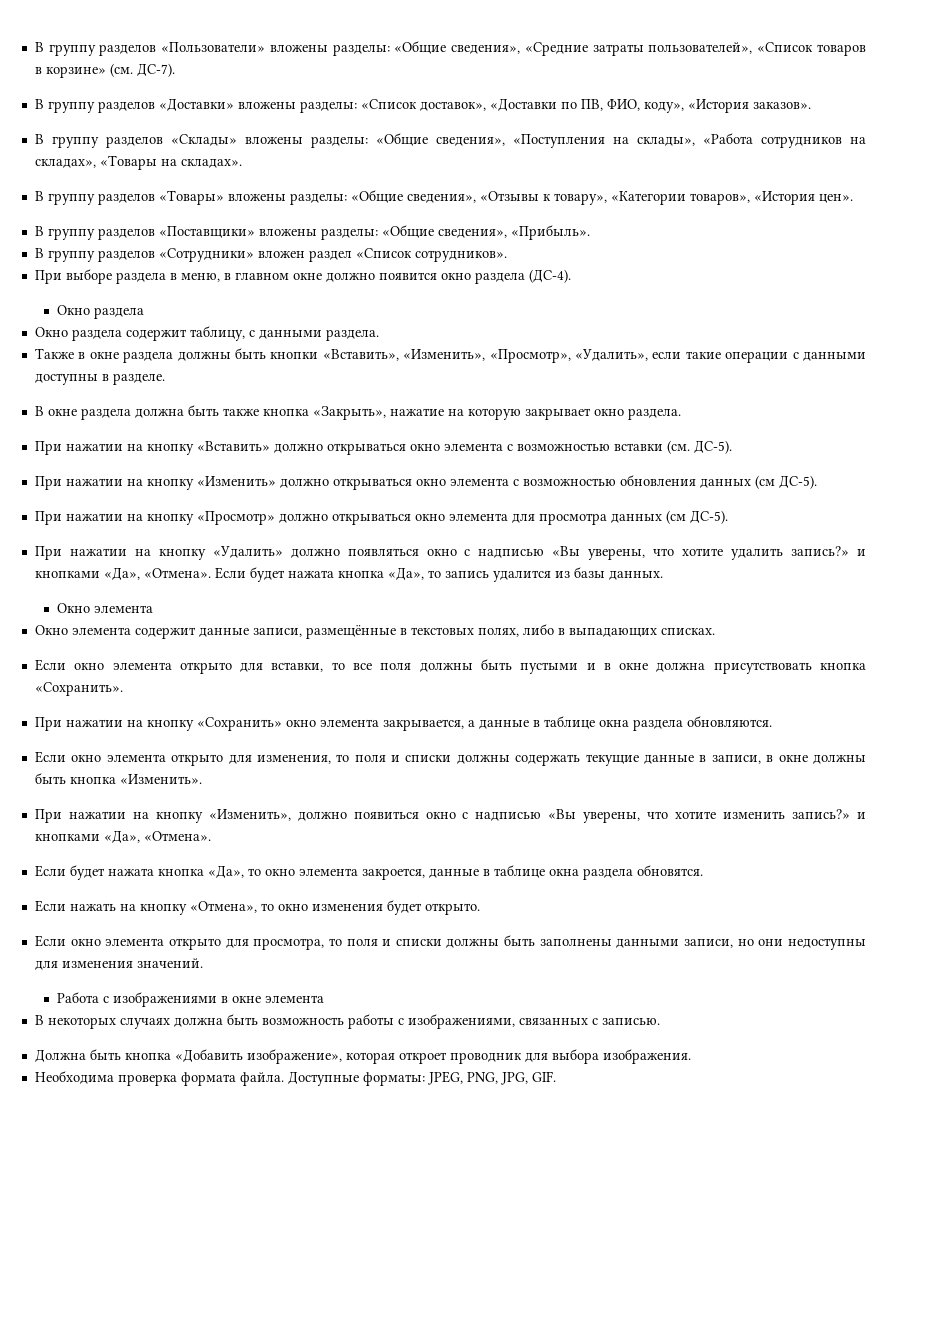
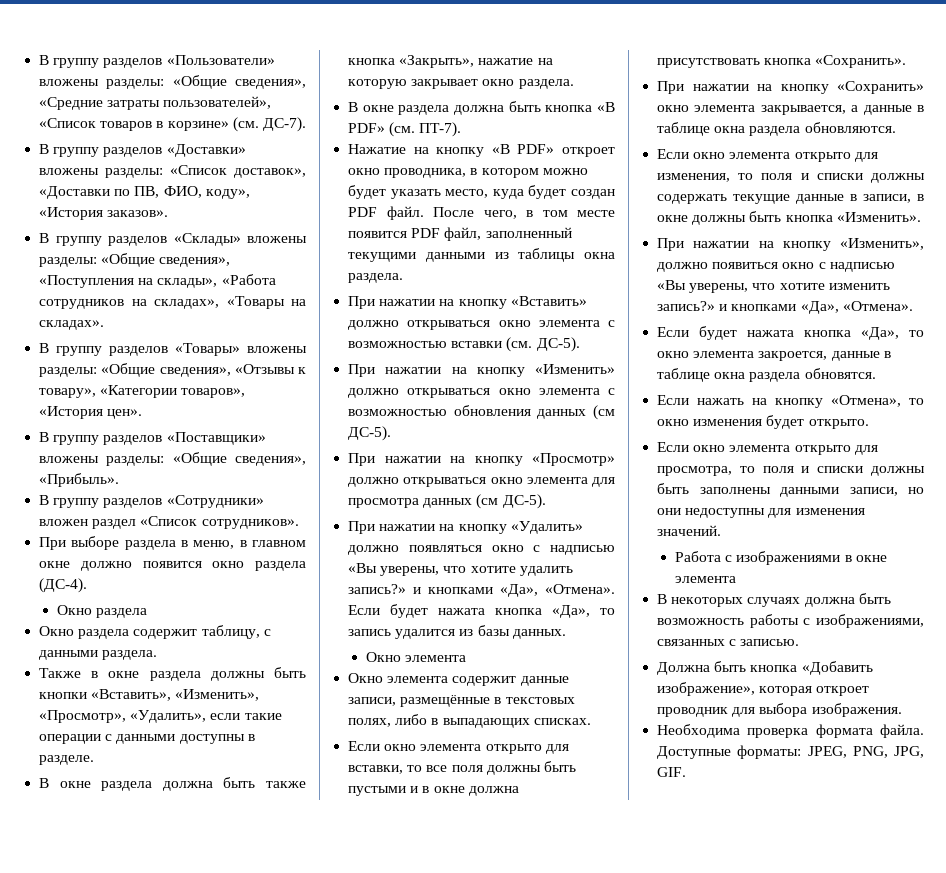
(681, 414) none -> [348,101,615,115] [348,122,462,137] [348,144,615,157] [348,168,588,178] [348,185,615,199] [348,206,615,220] [348,227,572,241] [348,248,615,262] [348,273,404,283] // В окне раздела должна быть кнопка «В PDF» (см. ПТ-7). // Нажатие на кнопку «В PDF» откроет окно проводника, в котором можно будет указать место, куда будет создан PDF файл. После чего, в том месте появится PDF файл, заполненный текущими данными из таблицы окна раздела.

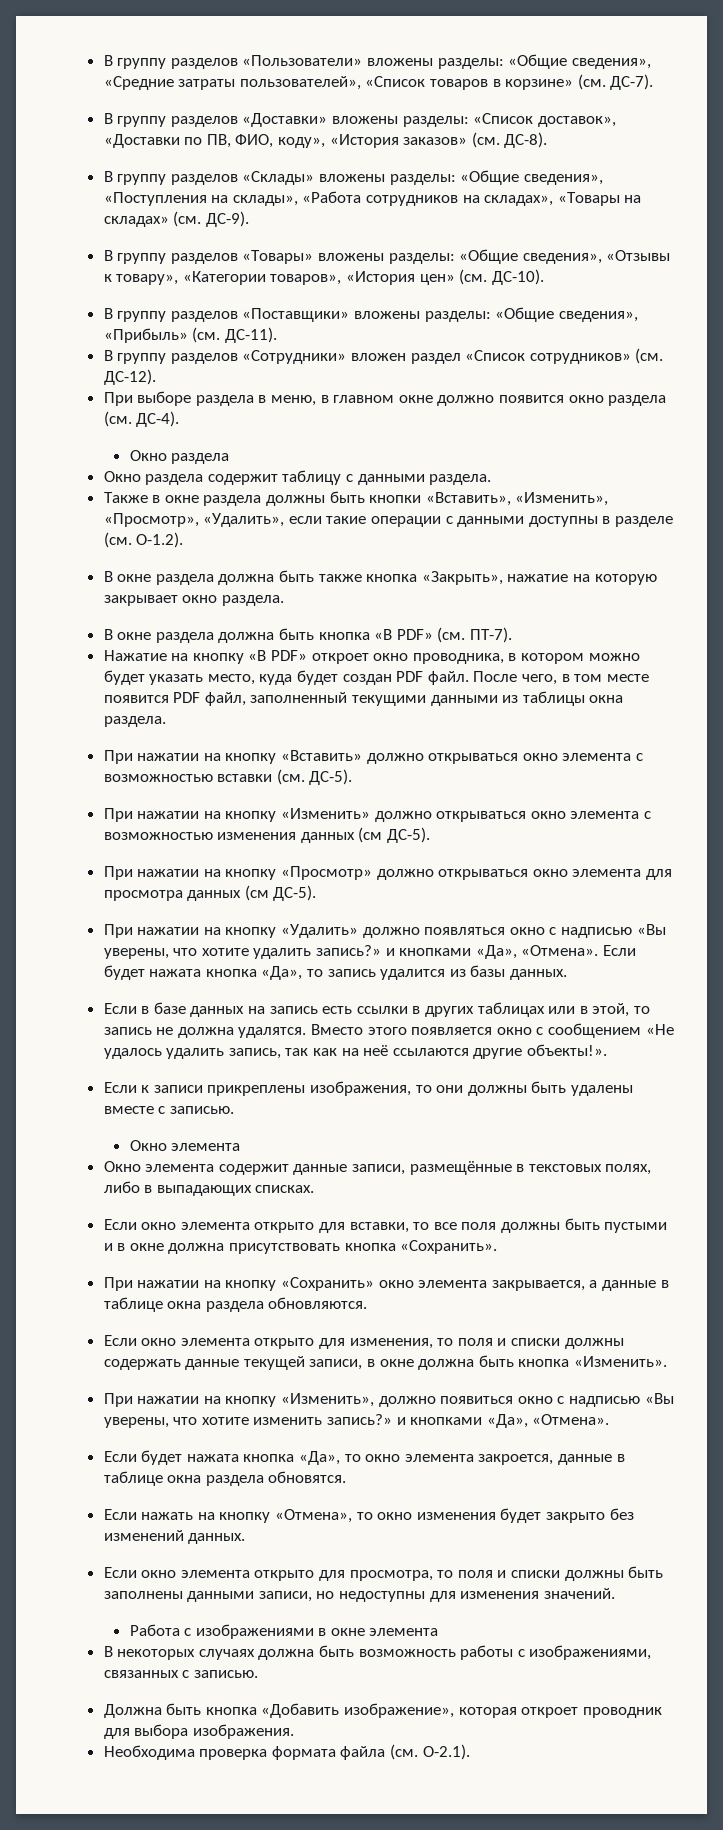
[107,210,169,217] заказов». -> [403,132,548,148] заказов» (см. ДС-8).
[39,320,105,330] складах». -> [103,211,249,227] складах» (см. ДС-9).
[107,409,143,419] цен». -> [419,269,544,285] цен» (см. ДС-10).
[39,473,120,487] «Прибыль». -> [103,327,277,343] «Прибыль» (см. ДС-11).
[201,519,299,529] сотрудников». -> [529,348,664,364] [103,369,156,385] сотрудников» (см. ДС-12).
[39,578,88,593] (ДС-4). -> [103,411,180,427] (см. ДС-4).
[201,625,260,639] таблицу, -> [282,470,342,485] таблицу
[39,755,95,765] разделе. -> [615,516,674,527] [103,532,184,548] разделе (см. О-1.2).
[453,405,531,416] обновления -> [217,832,297,840] изменения
(566, 634) none -> [103,1002,650,1017] [103,1023,674,1038] [103,1044,608,1059] [103,1081,634,1096] [103,1106,234,1114] // Если в базе данных на запись есть ссылки в других таблицах или в этой, то запись не должна удалятся. Вместо этого появляется окно с сообщением «Не удалось удалить запись, так как на неё ссылаются другие объекты!». // Если к записи прикреплены изображения, то они должны быть удалены вместе с записью.
[733,194,858,204] текущие данные в -> [185,1356,305,1370] данные текущей
[692,215,747,225] должны -> [418,1359,475,1370] должна
[808,419,869,429] открыто. -> [546,1508,634,1523] [103,1530,246,1544] закрыто без изменений данных.
[657,508,682,515] они -> (335, 1595) none
[880,724,924,738] [657,745,924,759] [657,767,687,777] файла. Доступные форматы: JPEG, PNG, JPG, GIF. -> [340,1744,470,1760] файла (см. О-2.1).

